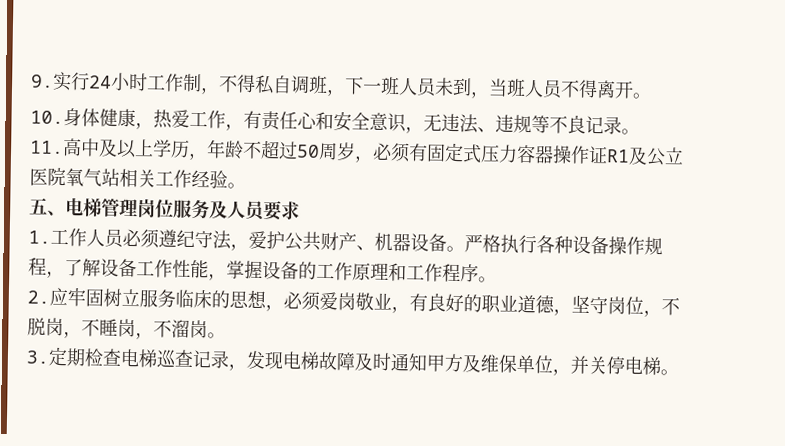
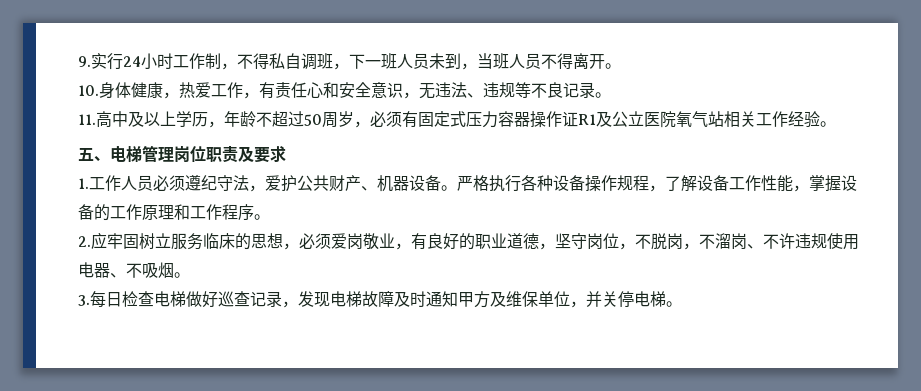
[173,199,267,222] 服务及人员 -> [206,146,254,163] 职责及
[99,318,208,340] 睡岗，不溜岗 -> [715,233,859,250] [78,262,174,278] 溜岗、不许违规使用电器、不吸烟
[48,346,86,367] 定期 -> [90,291,122,307] 每日
(158, 358) none -> [186,291,218,308] 做好

